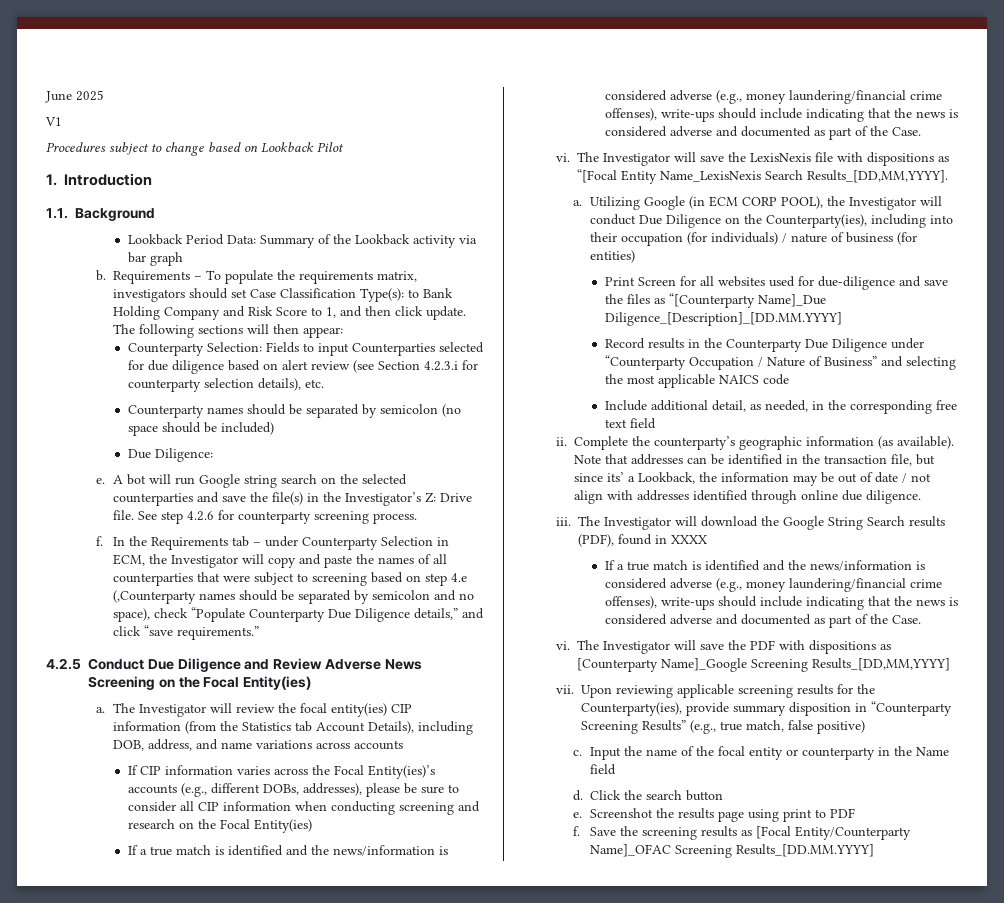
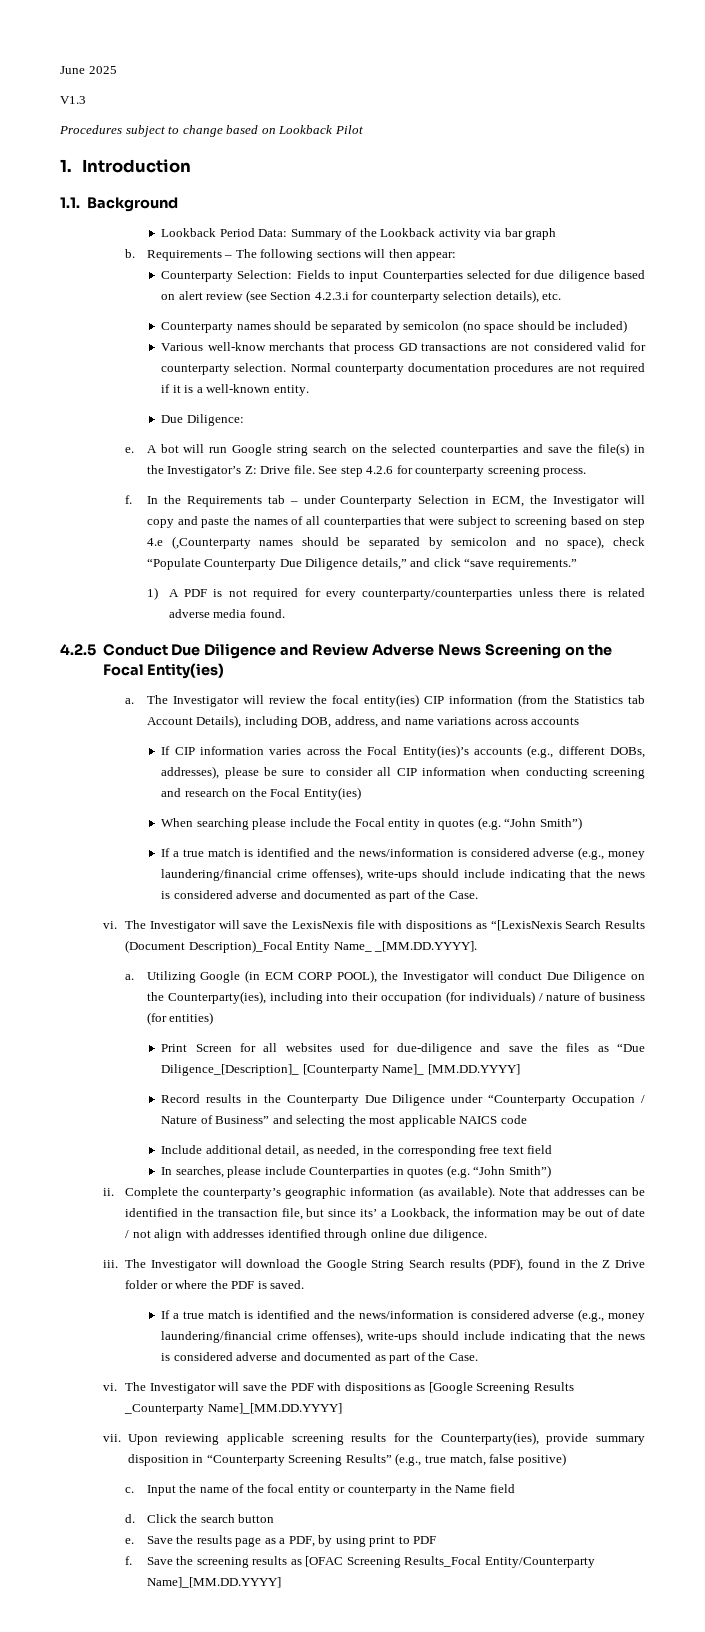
[45,117,62,126] V1 -> [60,96,86,104] V1.3
[205,270,417,284] [112,288,453,302] [112,306,466,320] To populate the requirements matrix, investigators should set Case Classification Type(s): to Bank Holding Company and Risk Score to 1, and then click update. -> (233, 256) none
(274, 428) none -> [161,342,646,354] [161,363,645,375] [161,384,309,396] // Various well-know merchants that process GD transactions are not considered valid for counterparty selection. Normal counterparty documentation procedures are not required if it is a well-known entity.
(259, 633) none -> [146,587,645,600] [168,609,285,618] // 1) A PDF is not required for every counterparty/counterparties unless there is related adverse media found.
(312, 826) none -> [161,817,582,830] // When searching please include the Focal entity in quotes (e.g. “John Smith”)
[577,169,949,184] “[Focal Entity Name_LexisNexis Search Results_[DD,MM,YYYY]. -> [490,920,645,931] [125,940,478,953] “[LexisNexis Search Results (Document Description)_Focal Entity Name_ _[MM.DD.YYYY].
[668,293,826,308] [604,312,842,326] “[Counterparty Name]_Due Diligence_[Description]_[DD.MM.YYYY] -> [617,1043,645,1052] [161,1064,520,1076] “Due Diligence_[Description]_ [Counterparty Name]_ [MM.DD.YYYY]
(656, 423) none -> [161,1165,551,1178] // In searches, please include Counterparties in quotes (e.g. “John Smith”)
[671,535,709,544] XXXX -> [580,1259,646,1268] [125,1280,305,1289] the Z Drive folder or where the PDF is saved.
[577,658,951,672] [Counterparty Name]_Google Screening Results_[DD,MM,YYYY] -> [428,1382,574,1394] [124,1403,342,1415] [Google Screening Results _Counterparty Name]_[MM.DD.YYYY]
[589,808,653,818] Screenshot -> [146,1536,173,1544] Save
(744, 816) none -> [264,1535,333,1547] as a PDF, by
[755,826,911,840] [589,844,874,858] [Focal Entity/Counterparty Name]_OFAC Screening Results_[DD.MM.YYYY] -> [305,1556,595,1568] [146,1577,281,1588] [OFAC Screening Results_Focal Entity/Counterparty Name]_[MM.DD.YYYY]

